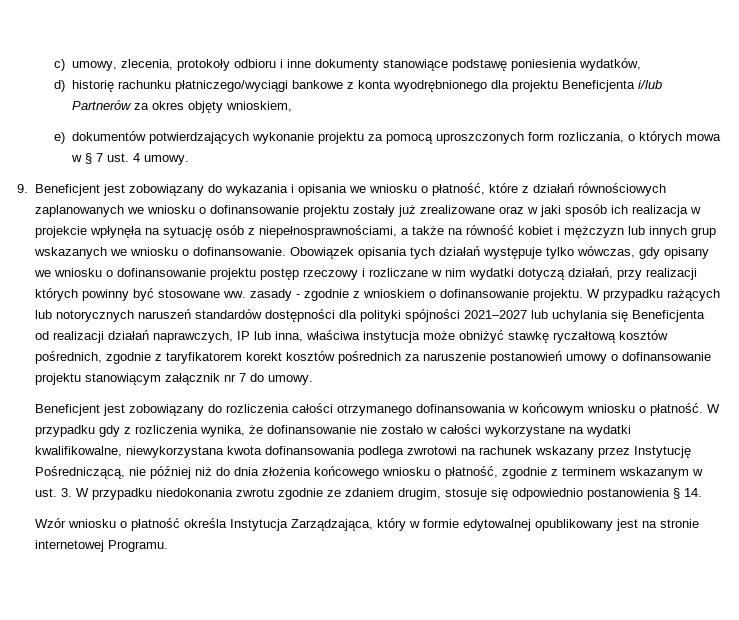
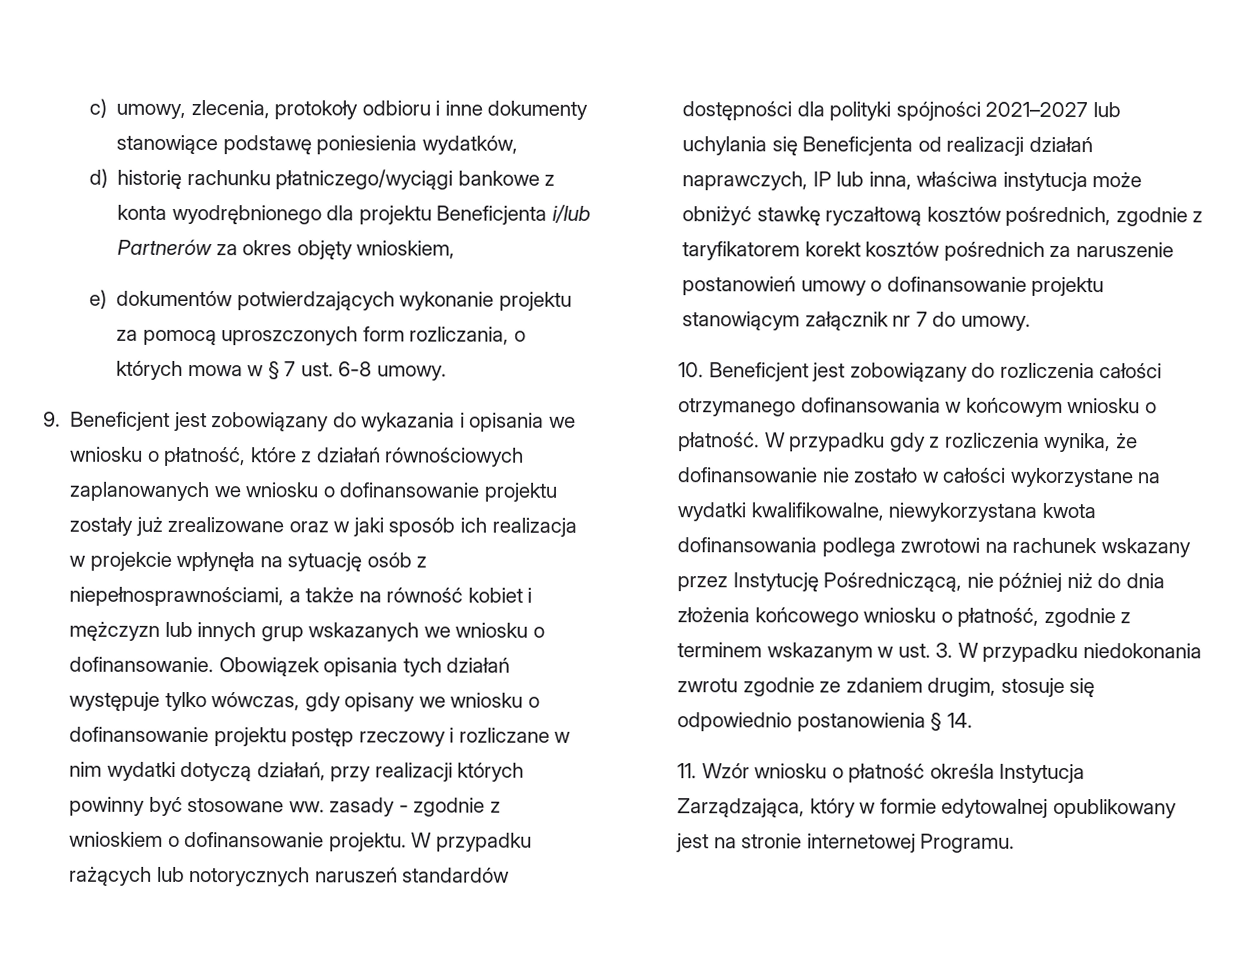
[133,153,141,162] 4 -> [338,361,373,377] 6-8
(314, 380) none -> [678,362,705,378] 10.
(703, 492) none -> [677,763,698,779] 11.

